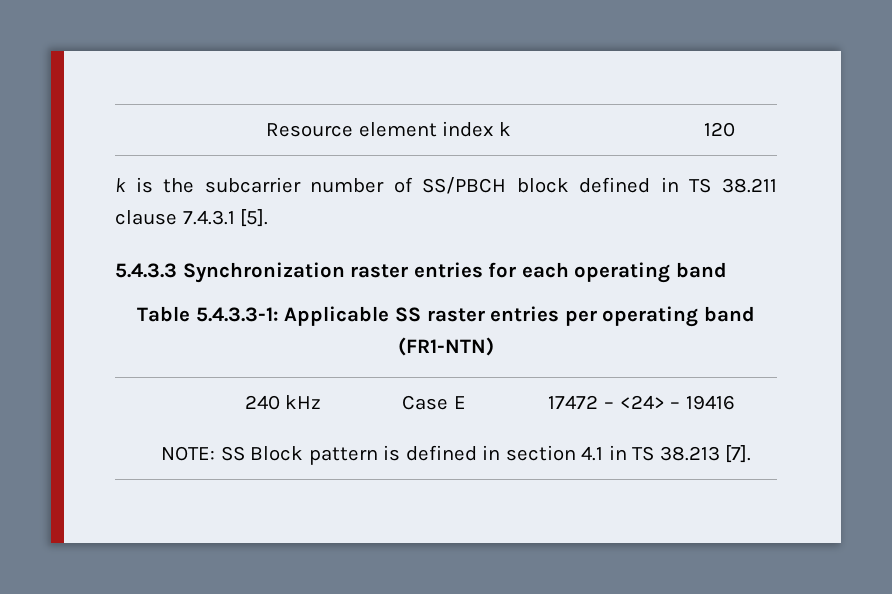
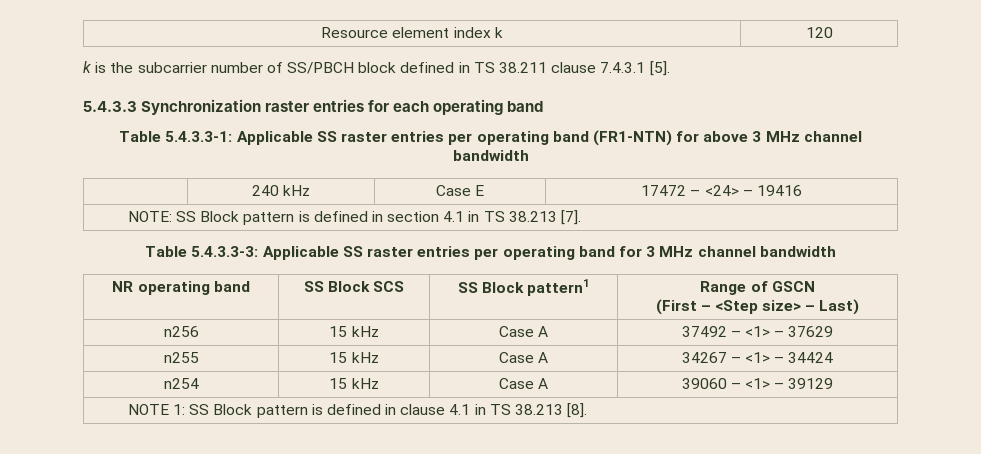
(494, 346) none -> [676,131,862,142] [452,150,529,161] for above 3 MHz channel bandwidth
(752, 454) none -> [145,246,836,260] [112,281,250,295] [303,281,405,292] [457,279,590,296] [700,281,815,295] [655,299,860,315] [163,326,199,337] [329,326,379,337] [498,326,549,337] [681,326,834,337] [163,352,199,363] [329,352,379,363] [498,352,549,363] [681,352,834,363] [163,378,199,389] [329,378,379,389] [498,378,549,389] [681,378,834,389] [127,403,588,418] // Table 5.4.3.3-3: Applicable SS raster entries per operating band for 3 MHz channel bandwidth // NR operating band | SS Block SCS | SS Block pattern1 | Range of GSCN // (First – <Step size> – Last) // n256 | 15 kHz | Case A | 37492 – <1> – 37629 // n255 | 15 kHz | Case A | 34267 – <1> – 34424 // n254 | 15 kHz | Case A | 39060 – <1> – 39129 // NOTE 1: SS Block pattern is defined in clause 4.1 in TS 38.213 [8].

